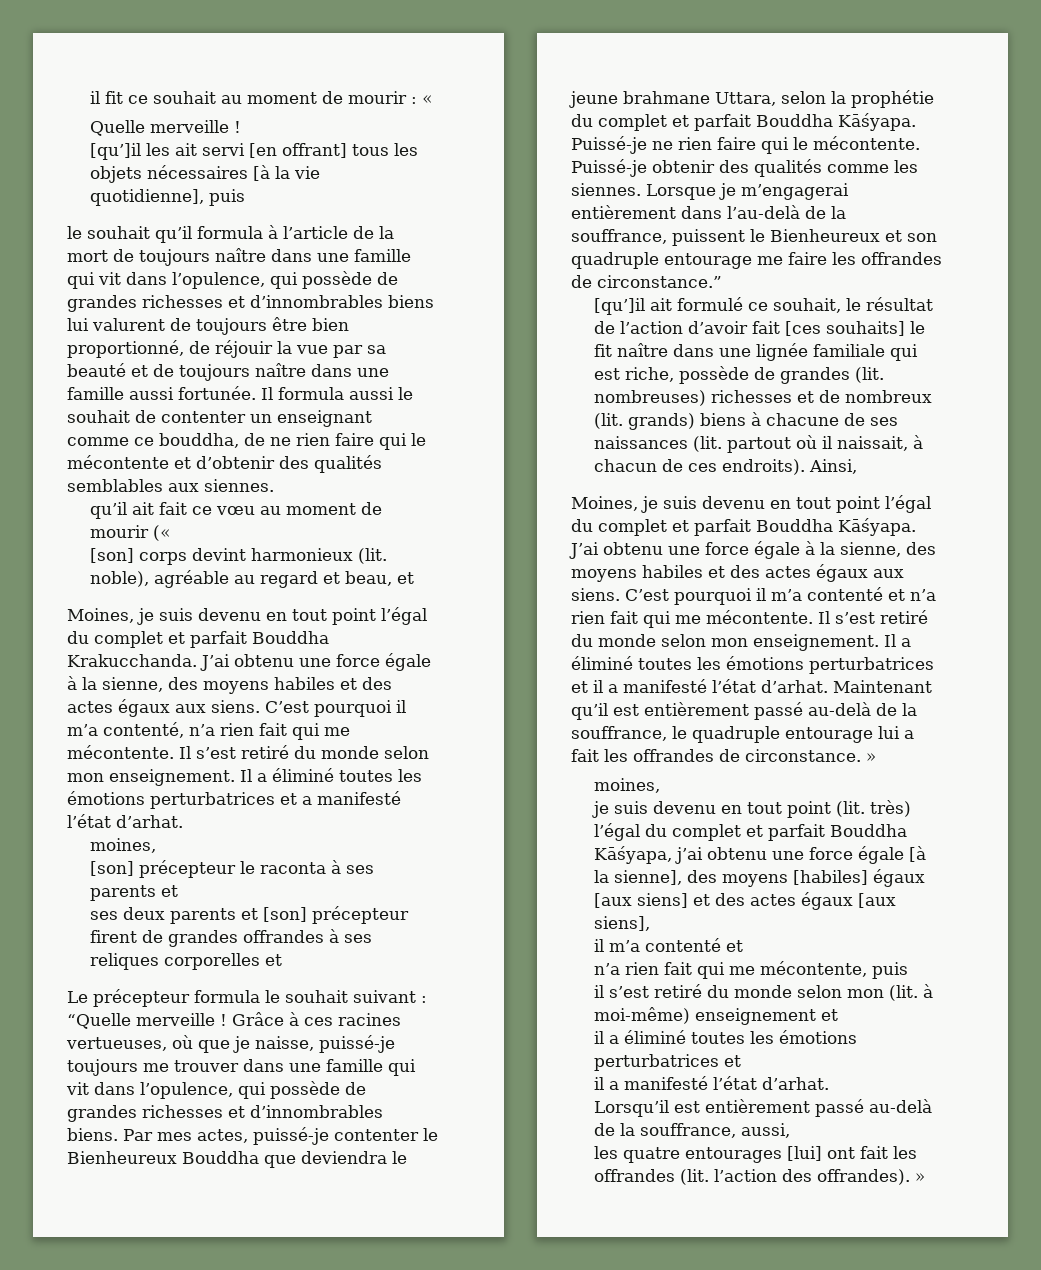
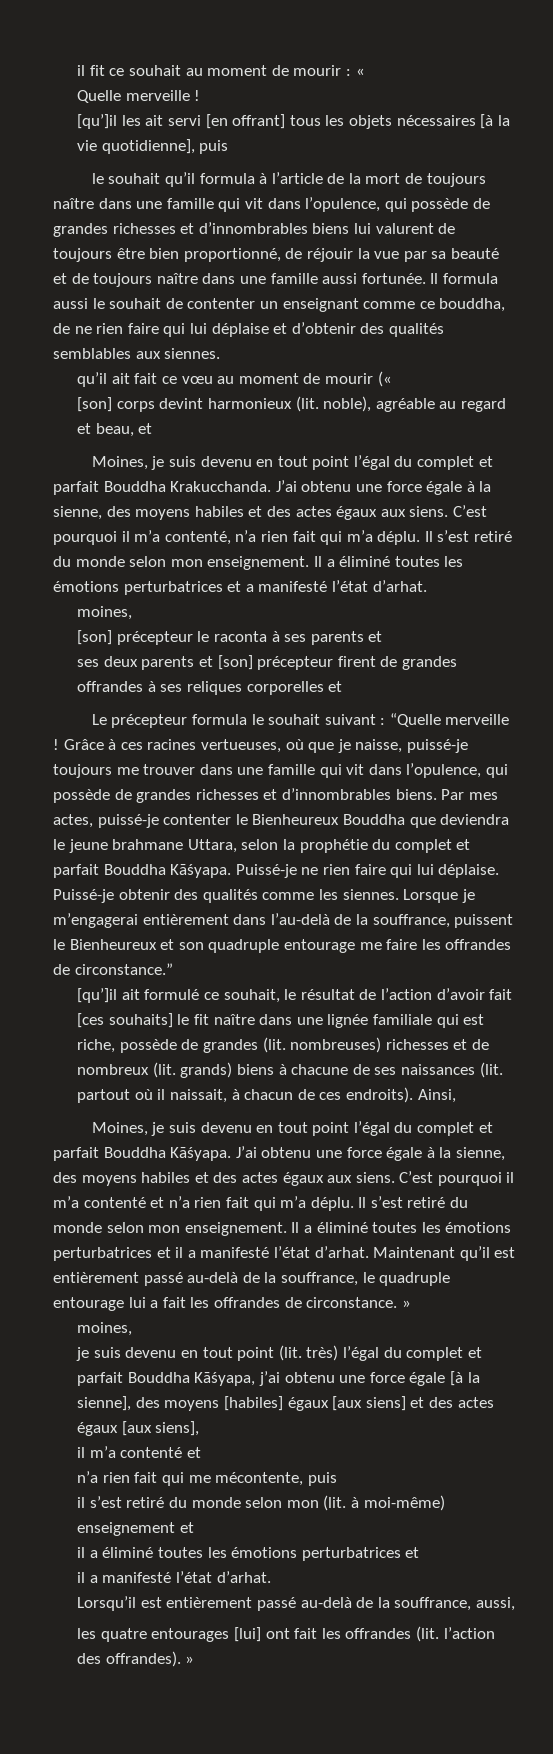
[411,433,426,446] [67,455,169,469] le mécontente -> [189,323,269,337] lui déplaise
[324,727,350,736] [67,745,174,759] me mécontente. -> [346,530,421,545] m’a déplu.
[793,136,920,150] le mécontente. -> [416,864,500,878] lui déplaise.
[675,610,813,624] me mécontente. -> [280,1196,354,1211] m’a déplu.

